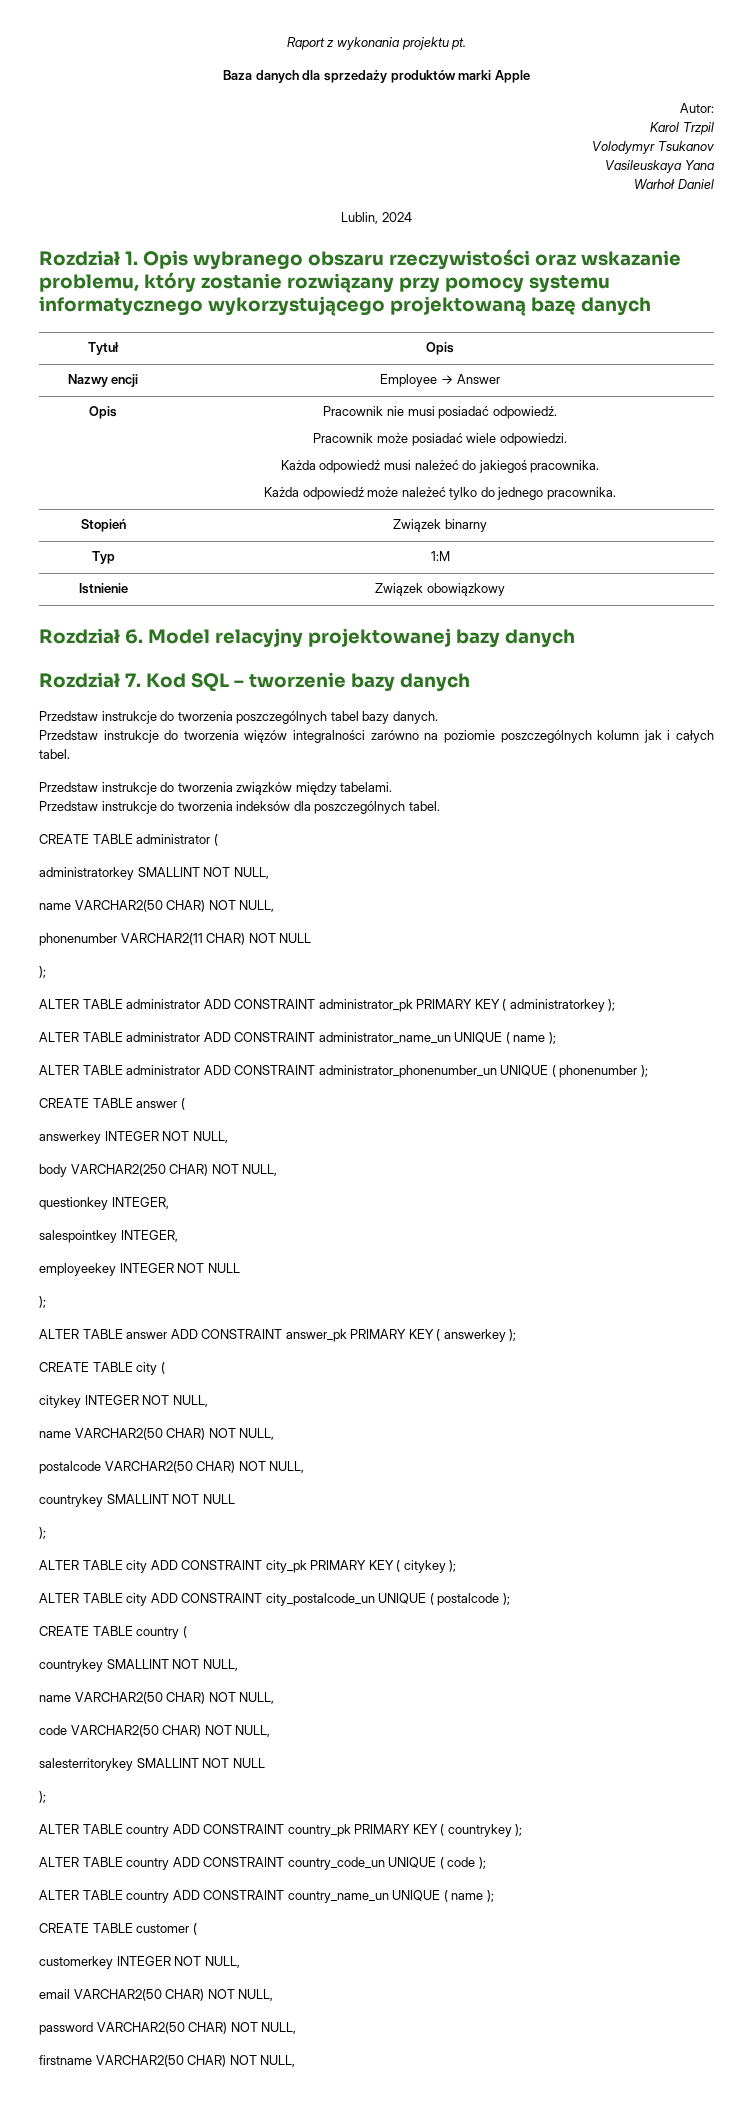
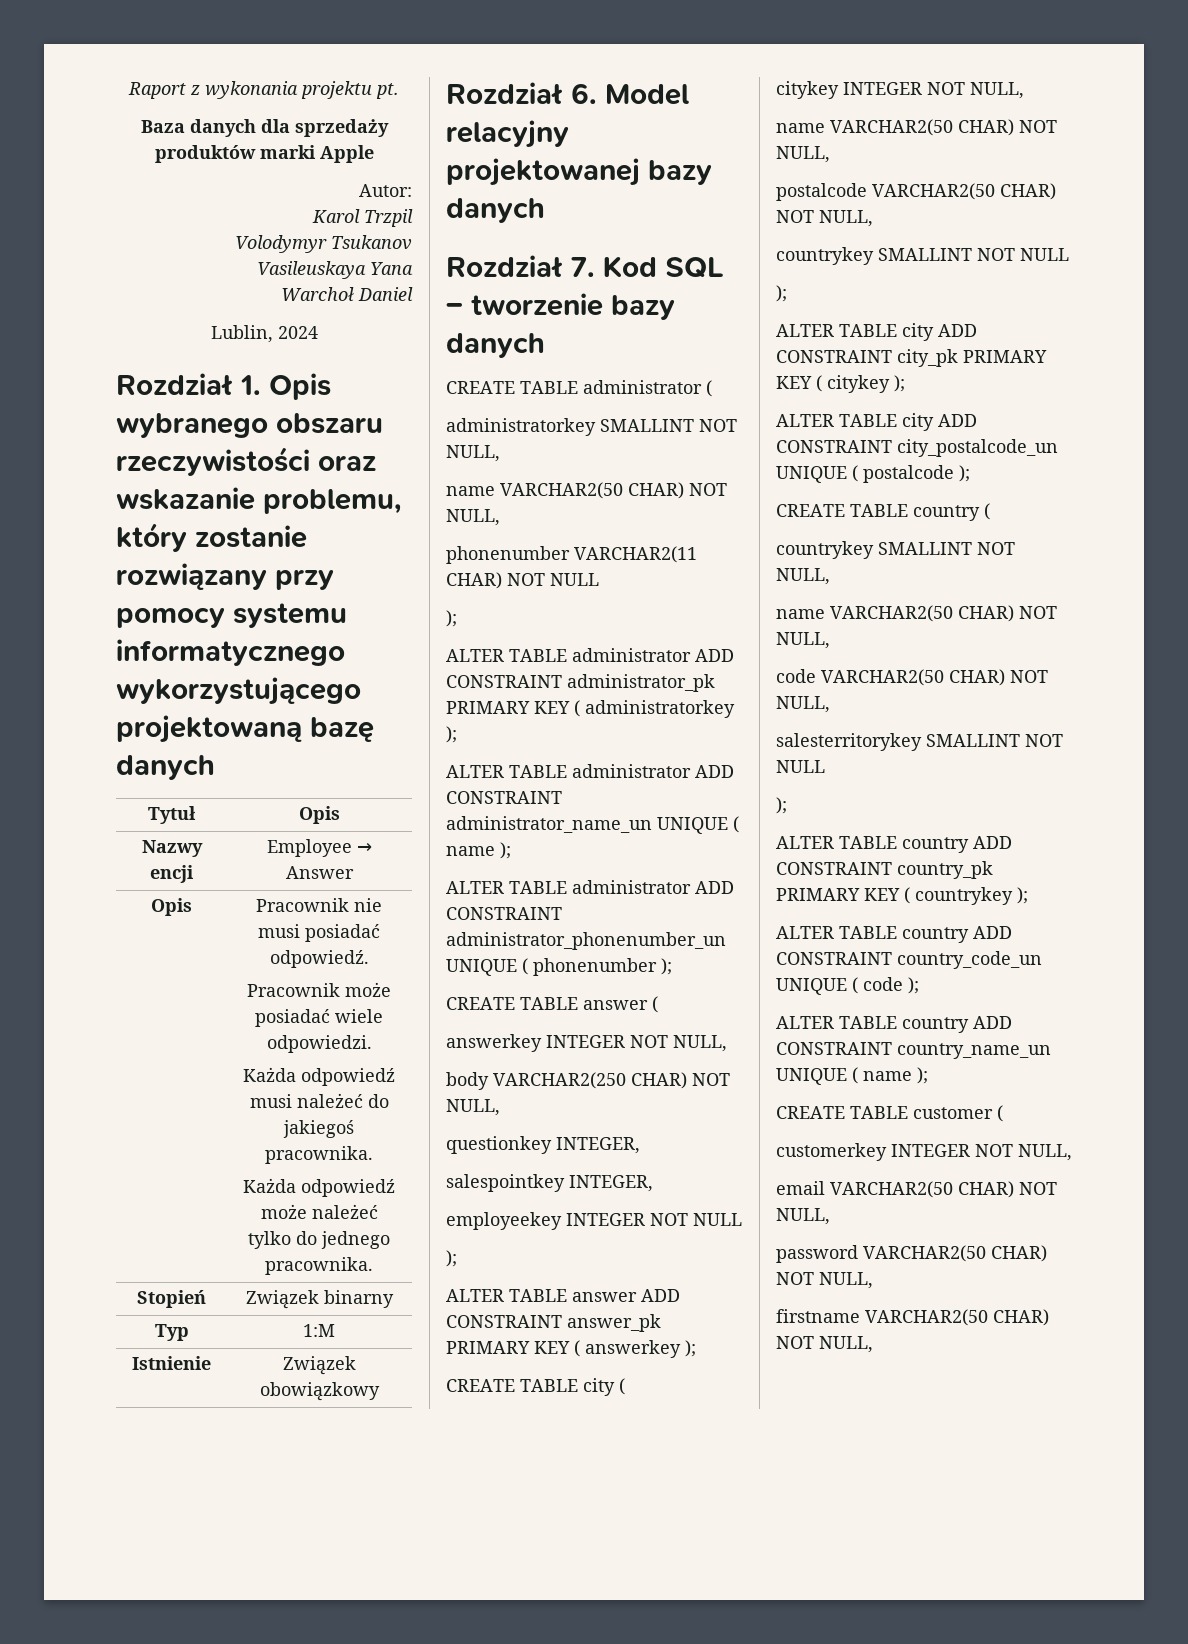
[634,179,676,189] Warhoł -> [281,287,354,301] Warchoł
[39,711,438,724] [39,730,715,743] [39,749,70,759] [39,782,393,795] [39,801,440,814] // Przedstaw instrukcje do tworzenia poszczególnych tabel bazy danych. // Przedstaw instrukcje do tworzenia więzów integralności zarówno na poziomie poszczególnych kolumn jak i całych tabel. // Przedstaw instrukcje do tworzenia związków między tabelami. // Przedstaw instrukcje do tworzenia indeksów dla poszczególnych tabel. -> (545, 345) none

